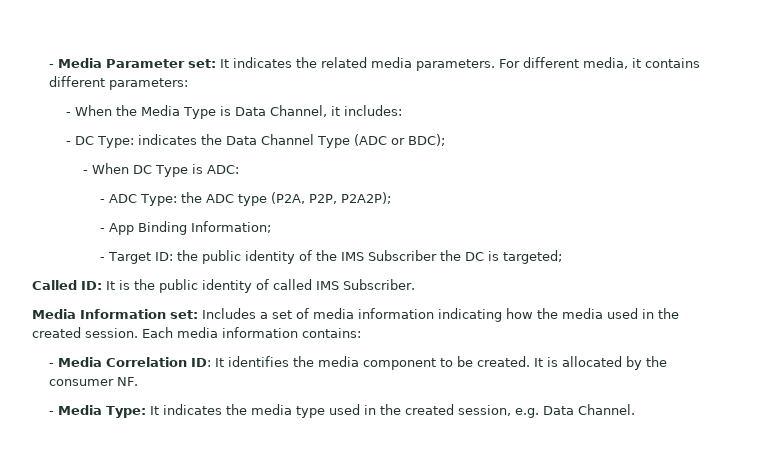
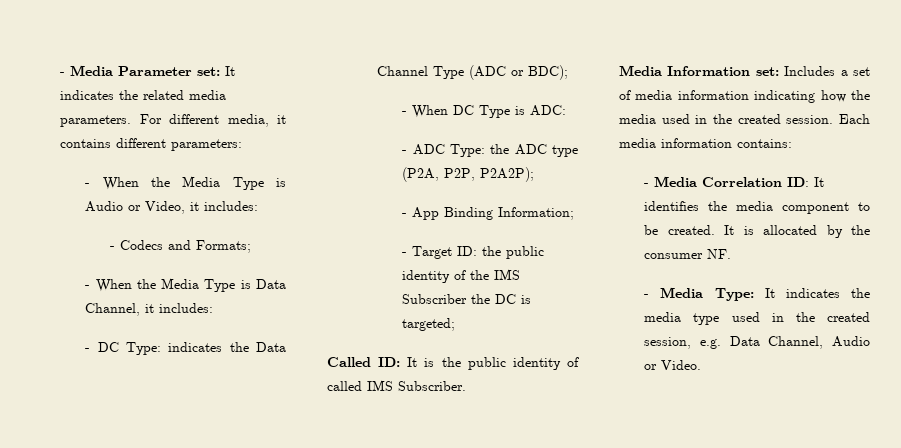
(188, 84) none -> [85,176,286,190] [85,201,259,214] [110,240,252,253] // - When the Media Type is Audio or Video, it includes: // - Codecs and Formats;
[577,404,635,415] Channel. -> [768,336,870,349] [644,360,702,370] Channel, Audio or Video.

